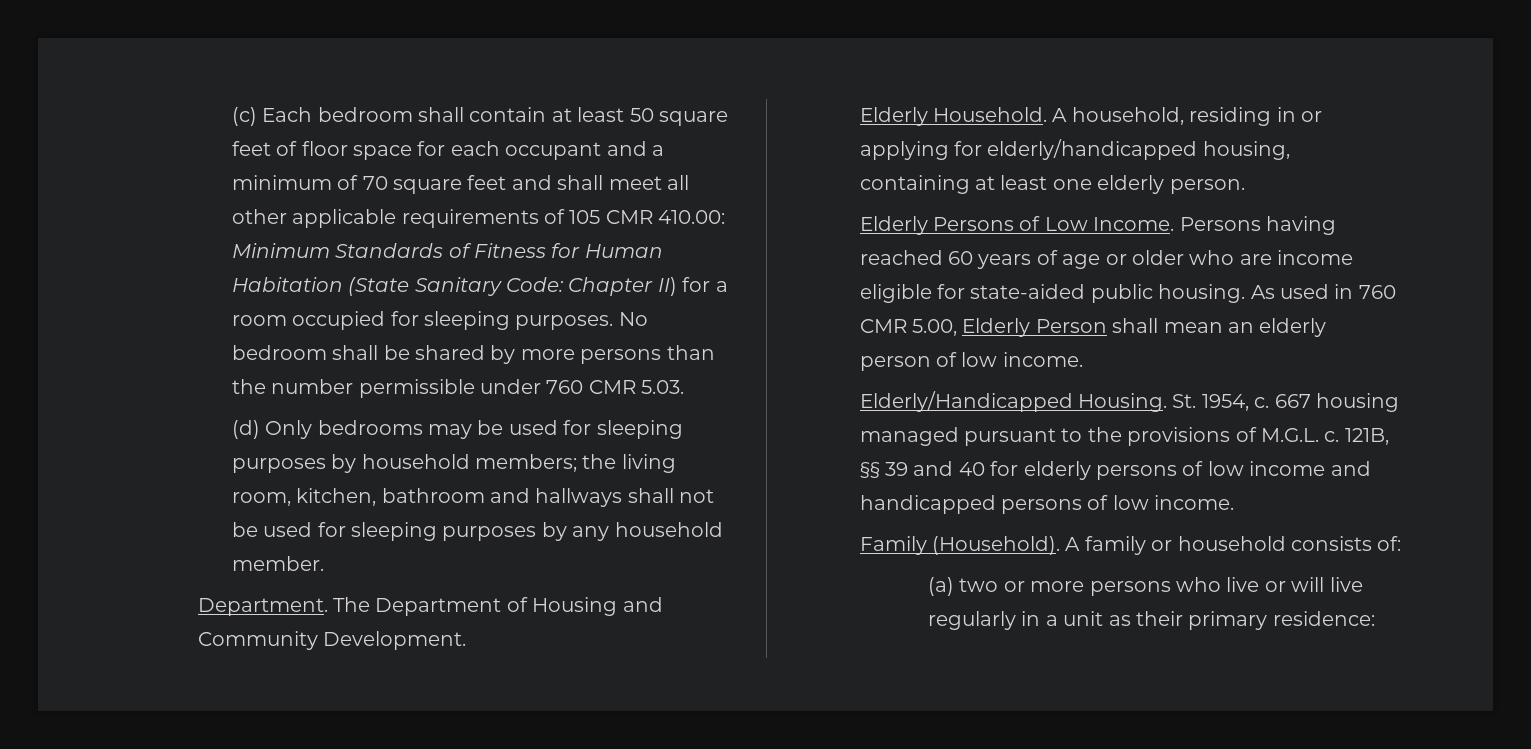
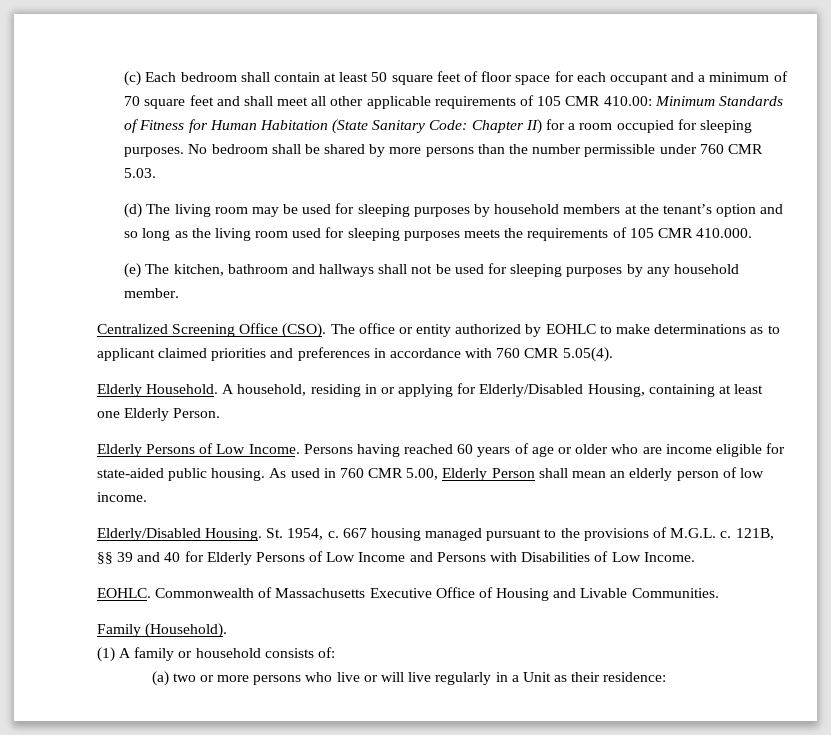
[265,420,423,439] Only bedrooms -> [146,204,248,217] The living room
[474,454,676,473] [231,492,291,506] members; the living room, -> [563,204,784,217] [124,227,753,241] [124,263,170,278] members at the tenant’s option and so long as the living room used for sleeping purposes meets the requirements of 105 CMR 410.000. // (e) The
[197,597,663,616] [197,631,466,650] Department. The Department of Housing and Community Development. -> [96,323,780,338] [96,347,613,362] Centralized Screening Office (CSO). The office or entity authorized by EOHLC to make determinations as to applicant claimed priorities and preferences in accordance with 760 CMR 5.05(4).
[987,139,1290,160] elderly/handicapped housing, -> [479,384,645,397] Elderly/Disabled Housing,
[1097,175,1245,194] elderly person. -> [123,408,221,421] Elderly Person.
[859,391,1073,412] Elderly/Handicapped -> [96,528,201,541] Elderly/Disabled
[1023,461,1371,480] [859,495,1235,514] elderly persons of low income and handicapped persons of low income. -> [206,551,695,565] [96,587,719,601] Elderly Persons of Low Income and Persons with Disabilities of Low Income. // EOHLC. Commonwealth of Massachusetts Executive Office of Housing and Livable Communities.
(1060, 545) none -> [96,647,115,662] // (1)
[1063,611,1104,626] unit -> [522,672,551,682] Unit
[1188,611,1268,630] primary -> (601, 677) none

